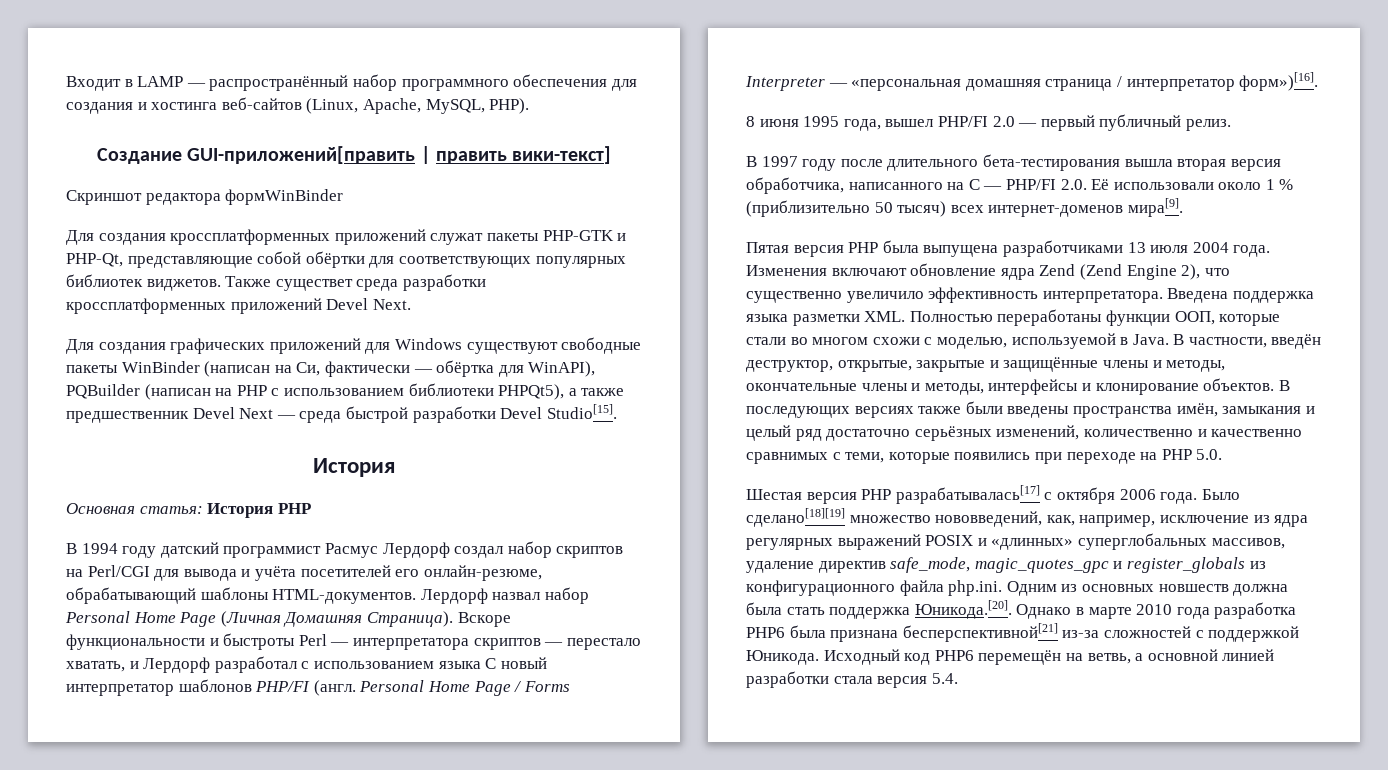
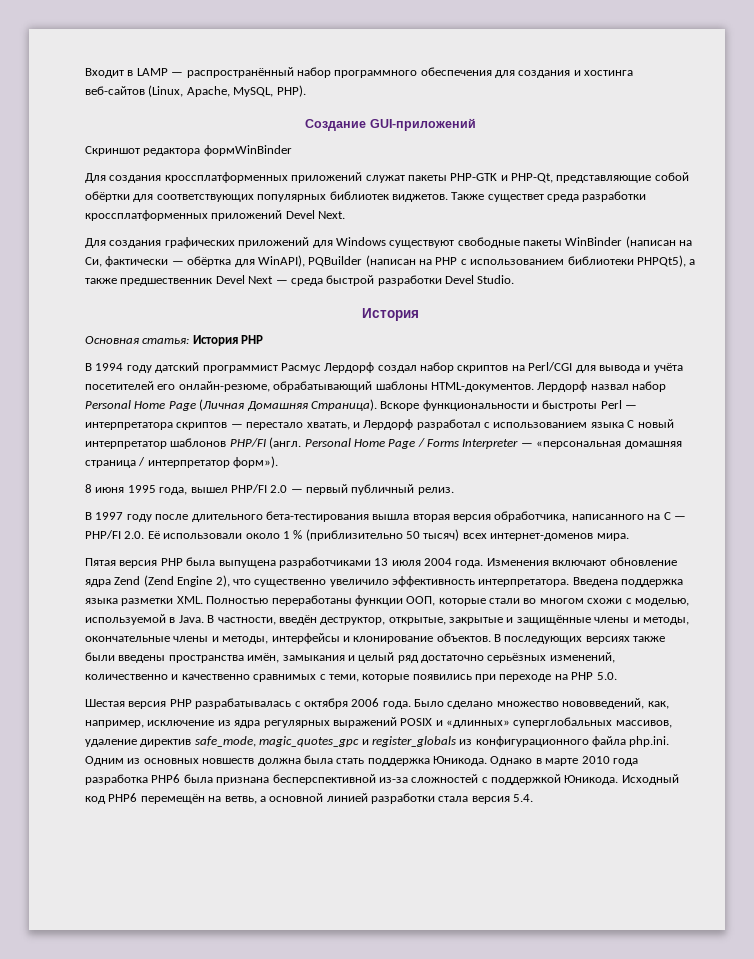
[187,146,612,164] GUI-приложений[править | править вики-текст] -> [369,118,476,131] GUI-приложений
[546,404,617,419] Studio[15]. -> [477,275,515,284] Studio.
[1239,72,1319,91] форм»)[16]. -> [233,456,279,468] форм»).
[1127,198,1183,217] мира[9]. -> [596,533,629,541] мира.
[895,485,1040,504] разрабатывалась[17] -> [195,698,292,709] разрабатывалась
[746,508,845,527] сделано[18][19] -> [447,701,494,709] сделано
[914,600,1012,619] Юникода.[20]. -> [433,756,487,766] Юникода.
[902,623,1058,642] бесперспективной[21] -> [272,774,376,785] бесперспективной

